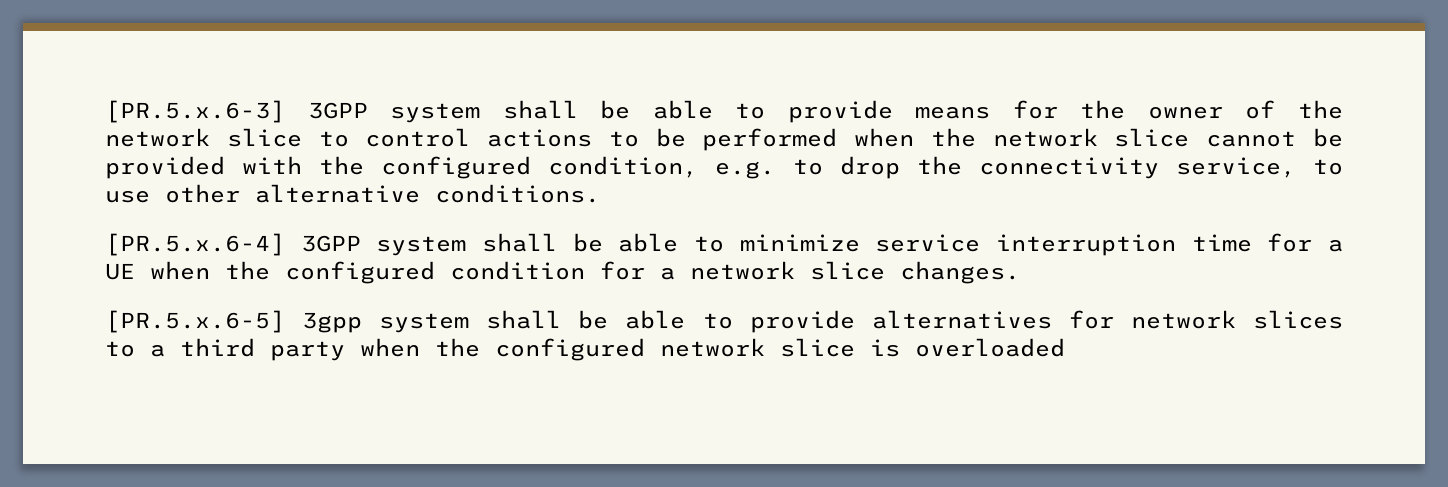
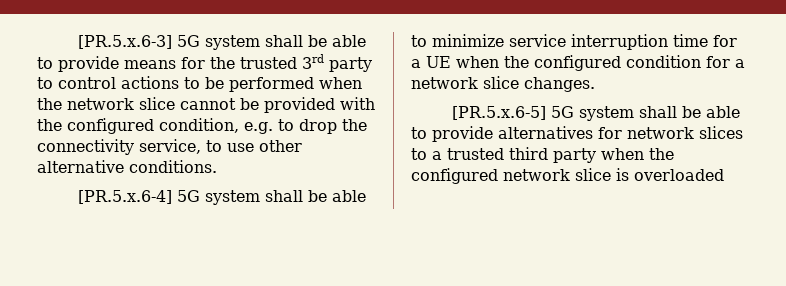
[307,102,368,119] 3GPP -> [177,35,201,47] 5G
[1147,100,1343,119] [105,128,302,147] owner of the network slice -> [240,54,372,72] trusted 3rd party
[300,235,361,252] 3GPP -> [177,190,201,202] 5G
[302,312,363,333] 3gpp -> [551,106,575,118] 5G
(165, 350) none -> [447,148,504,160] trusted

